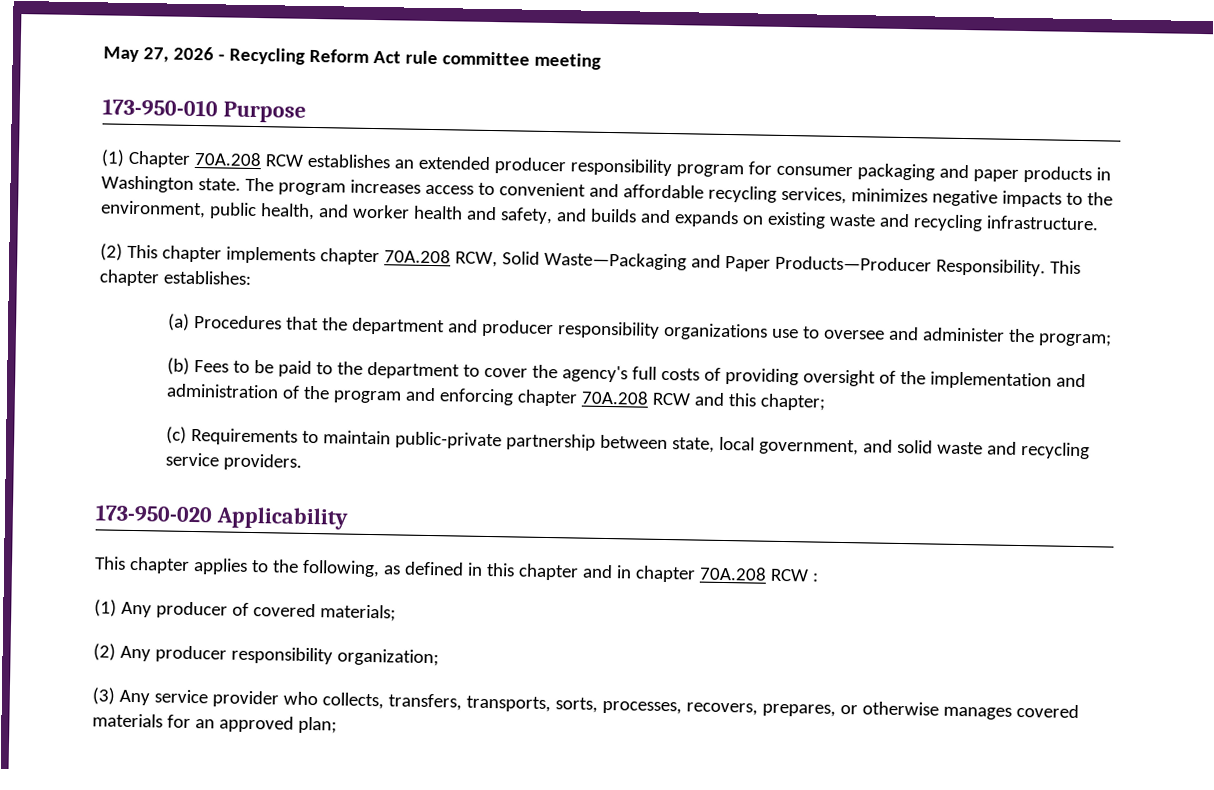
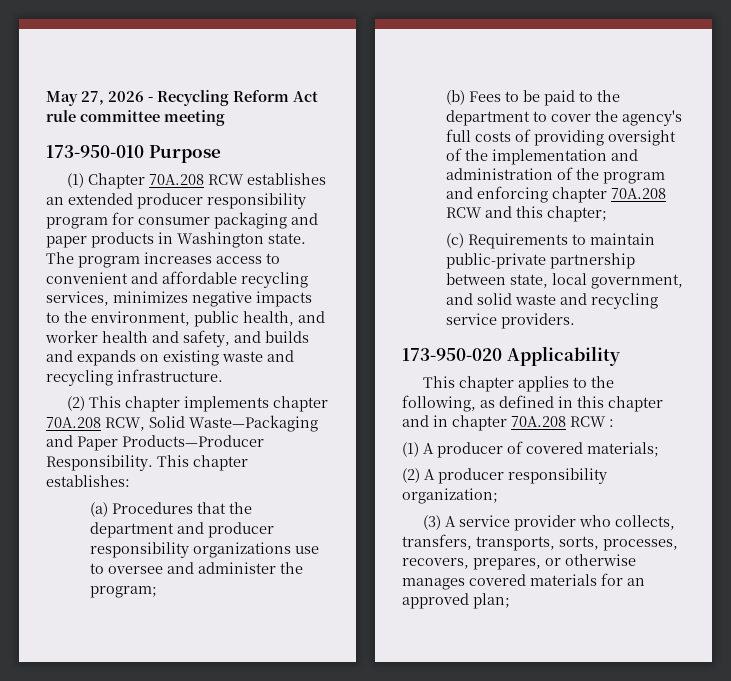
[120,601,152,618] Any -> [423,443,434,454] A
[119,645,151,662] Any -> [424,469,435,480] A
[118,689,150,706] Any -> [444,516,456,527] A

